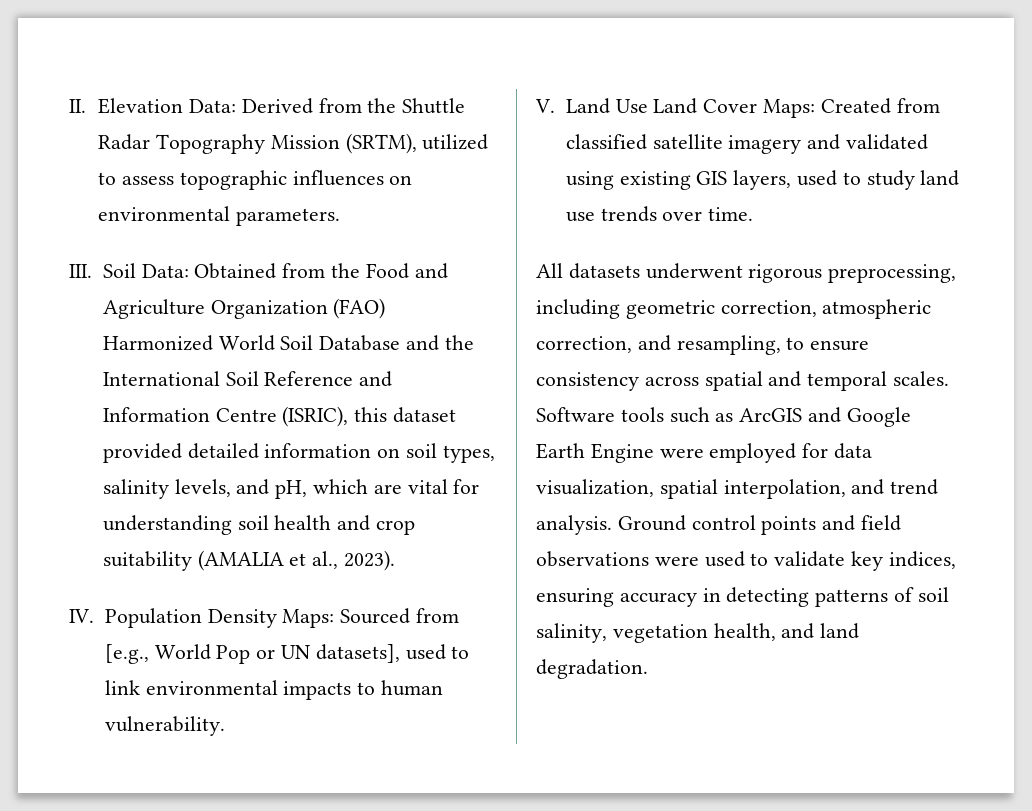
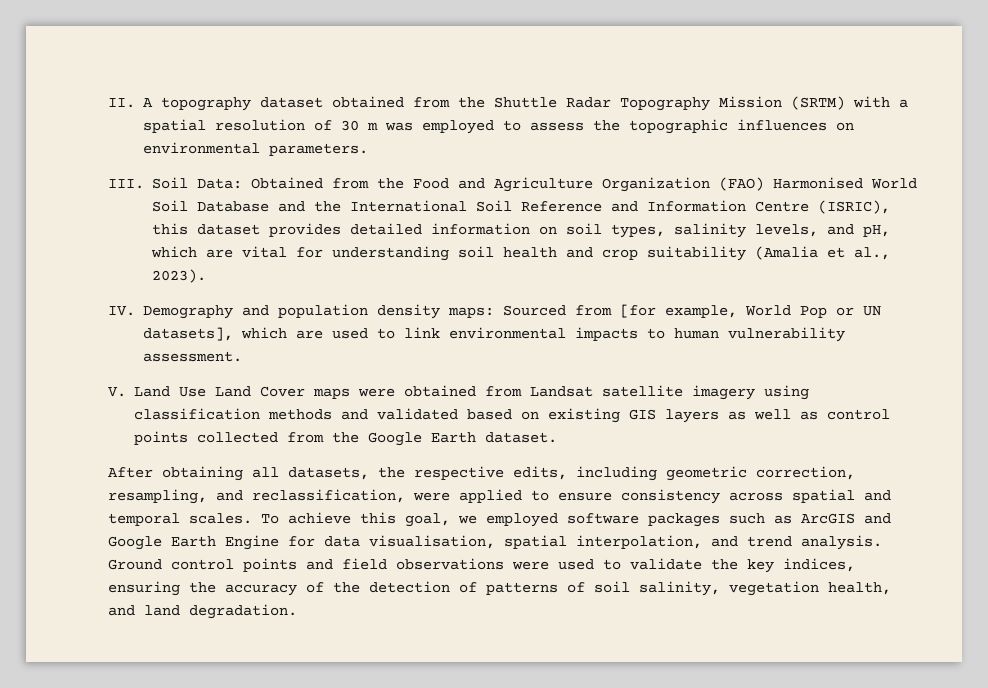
[98,98,313,114] Elevation Data: Derived -> [142,96,404,111] A topography dataset obtained
[345,133,489,154] (SRTM), utilized -> [790,96,908,110] [142,119,494,134] (SRTM) with a spatial resolution of 30 m was employed
(175, 180) none -> [592,120,620,131] the
[102,335,213,351] Harmonized -> [772,177,863,189] Harmonised
[102,443,182,463] provided -> [268,223,341,237] provides
[197,550,284,571] (AMALIA -> [754,246,818,260] (Amalia
[104,608,459,628] [104,644,149,664] Population Density Maps: Sourced from [e.g., -> [142,304,737,319] Demography and population density maps: Sourced from [for example,
(400, 653) none -> [240,327,323,339] which are
[104,716,225,736] vulnerability. -> [727,327,845,342] [142,351,242,362] vulnerability assessment.
[762,98,940,118] [565,134,928,154] [565,170,960,190] [565,206,754,222] [536,263,957,283] [536,299,932,319] [536,335,781,355] Maps: Created from classified satellite imagery and validated using existing GIS layers, used to study land use trends over time. // All datasets underwent rigorous preprocessing, including geometric correction, atmospheric correction, and resampling, -> [312,385,809,400] [133,408,890,423] [133,431,557,446] [108,466,855,481] [108,489,522,504] maps were obtained from Landsat satellite imagery using classification methods and validated based on existing GIS layers as well as control points collected from the Google Earth dataset. // After obtaining all datasets, the respective edits, including geometric correction, resampling, and reclassification, were applied
[536,407,664,422] Software tools -> [261,512,720,527] To achieve this goal, we employed software packages
[659,443,797,463] were employed -> (279, 542) none
[536,479,654,497] visualization, -> [369,535,495,549] visualisation,
(846, 559) none -> [711,559,738,570] the
[619,587,810,607] accuracy in detecting -> [189,581,477,596] the accuracy of the detection of

